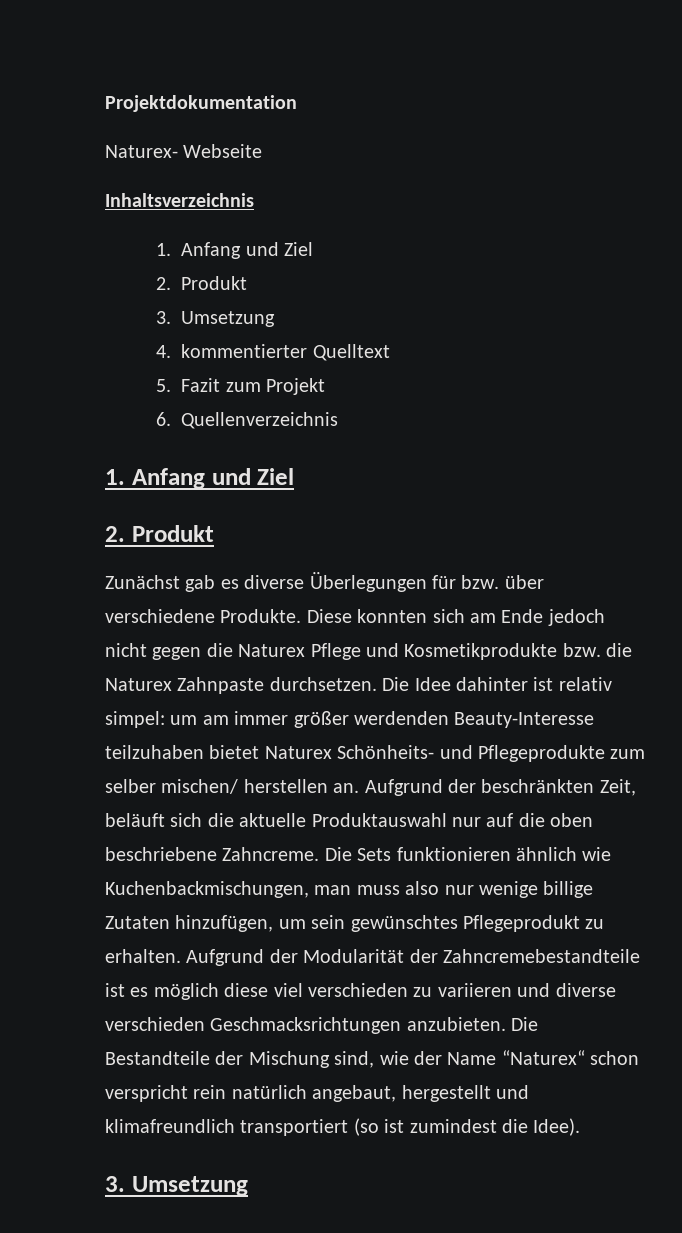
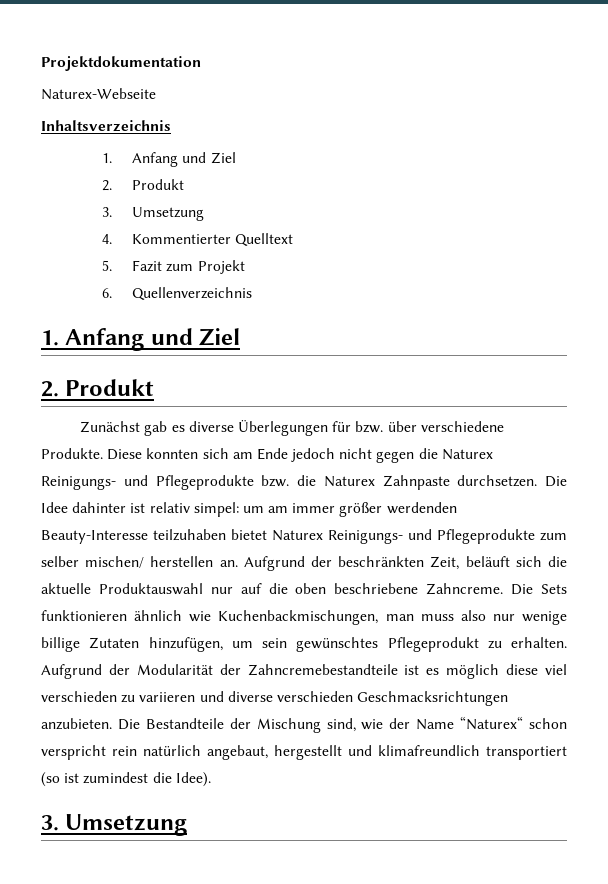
[105,144,263,158] Naturex- Webseite -> [41,88,156,100] Naturex-Webseite
[181,344,308,358] kommentierter -> [132,234,232,244] Kommentierter
[310,643,558,660] Pflege und Kosmetikprodukte -> [41,475,254,490] Reinigungs- und Pflegeprodukte
[337,745,435,759] Schönheits- -> [328,530,403,544] Reinigungs-

